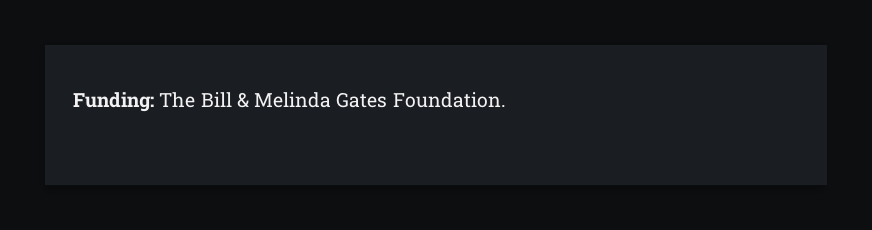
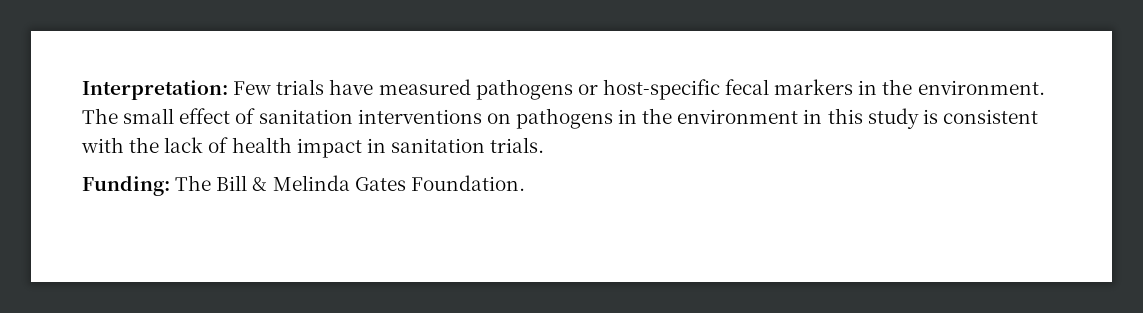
(73, 102) none -> [82,79,1045,100] [82,108,1038,129] [81,137,545,158] Interpretation: Few trials have measured pathogens or host-specific fecal markers in the environment. The small effect of sanitation interventions on pathogens in the environment in this study is consistent with the lack of health impact in sanitation trials. //

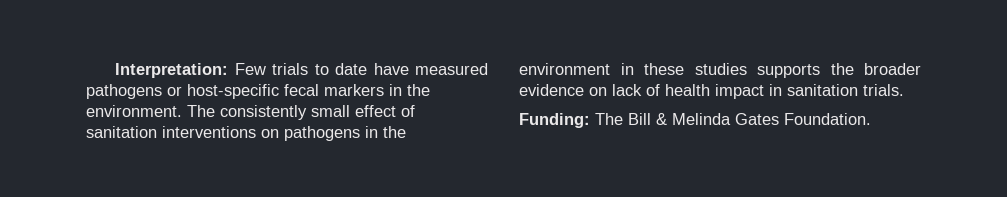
(325, 87) none -> [314,63,368,75] to date
(118, 116) none -> [220,105,307,120] consistently
[827,108,1038,129] [81,137,160,153] this study is consistent with the -> [644,63,921,78] [519,84,607,96] these studies supports the broader evidence on

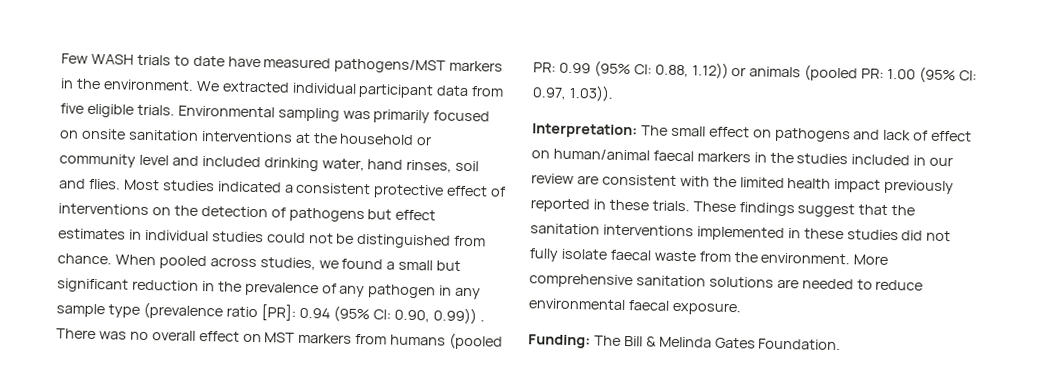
[115,63,266,78] Interpretation: Few -> [61,53,134,65] Few WASH
[86,84,430,99] [86,105,415,120] [86,126,406,141] [519,63,921,78] [519,84,904,99] pathogens or host-specific fecal markers in the environment. The consistently small effect of sanitation interventions on pathogens in the environment in these studies supports the broader evidence on lack of health impact in sanitation trials. -> [334,58,504,74] [60,78,505,99] [60,103,491,124] [59,128,433,146] [59,153,480,173] [59,178,507,199] [58,203,437,223] [58,228,487,249] [57,253,462,271] [57,278,482,300] [56,301,486,325] [56,328,504,350] [533,60,977,84] [532,84,614,102] [532,123,973,143] [531,148,954,167] [531,173,955,195] [530,198,916,218] [530,223,952,242] [529,248,889,265] [529,273,924,291] [528,298,741,316] pathogens/MST markers in the environment. We extracted individual participant data from five eligible trials. Environmental sampling was primarily focused on onsite sanitation interventions at the household or community level and included drinking water, hand rinses, soil and flies. Most studies indicated a consistent protective effect of interventions on the detection of pathogens but effect estimates in individual studies could not be distinguished from chance. When pooled across studies, we found a small but significant reduction in the prevalence of any pathogen in any sample type (prevalence ratio [PR]: 0.94 (95% CI: 0.90, 0.99)) . There was no overall effect on MST markers from humans (pooled PR: 0.99 (95% CI: 0.88, 1.12)) or animals (pooled PR: 1.00 (95% CI: 0.97, 1.03)). // Interpretation: The small effect on pathogens and lack of effect on human/animal faecal markers in the studies included in our review are consistent with the limited health impact previously reported in these trials. These findings suggest that the sanitation interventions implemented in these studies did not fully isolate faecal waste from the environment. More comprehensive sanitation solutions are needed to reduce environmental faecal exposure.

